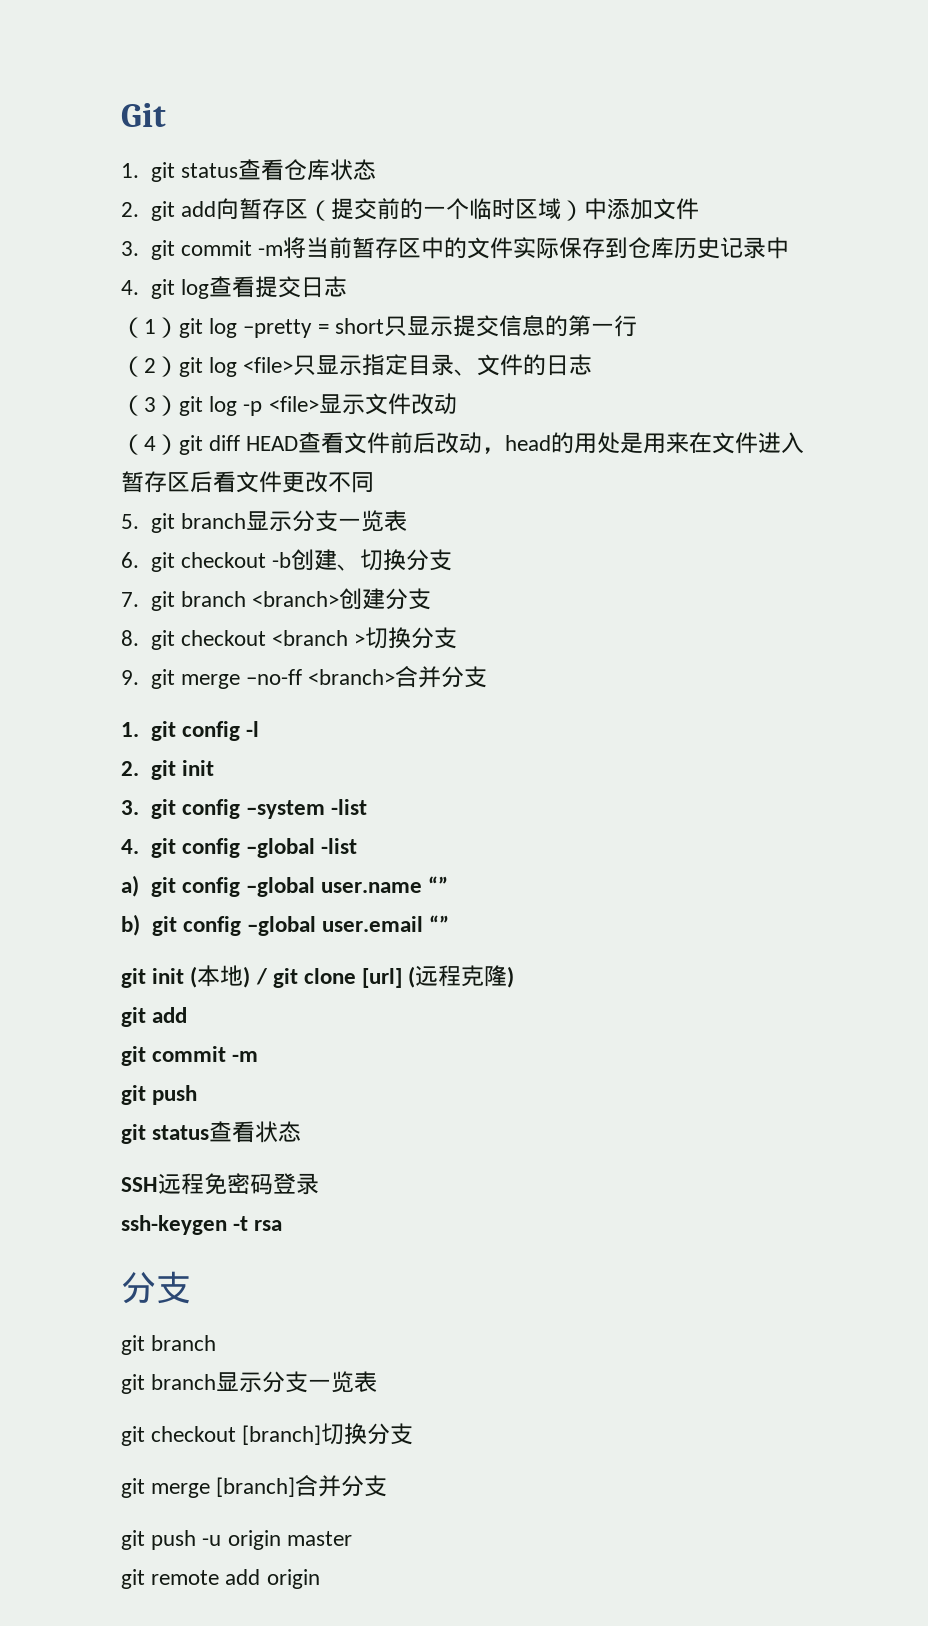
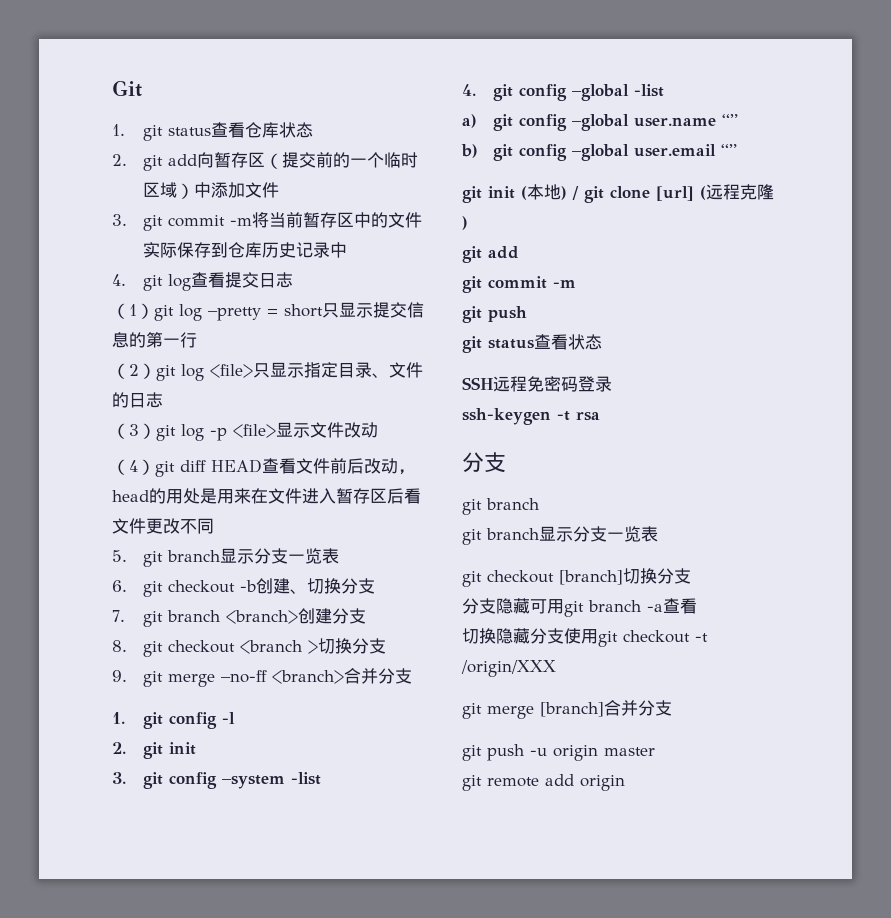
(414, 1434) none -> [462,598,697,617] [462,628,708,647] [461,660,556,677] // 分支隐藏可用git branch -a查看 // 切换隐藏分支使用git checkout -t /origin/XXX

